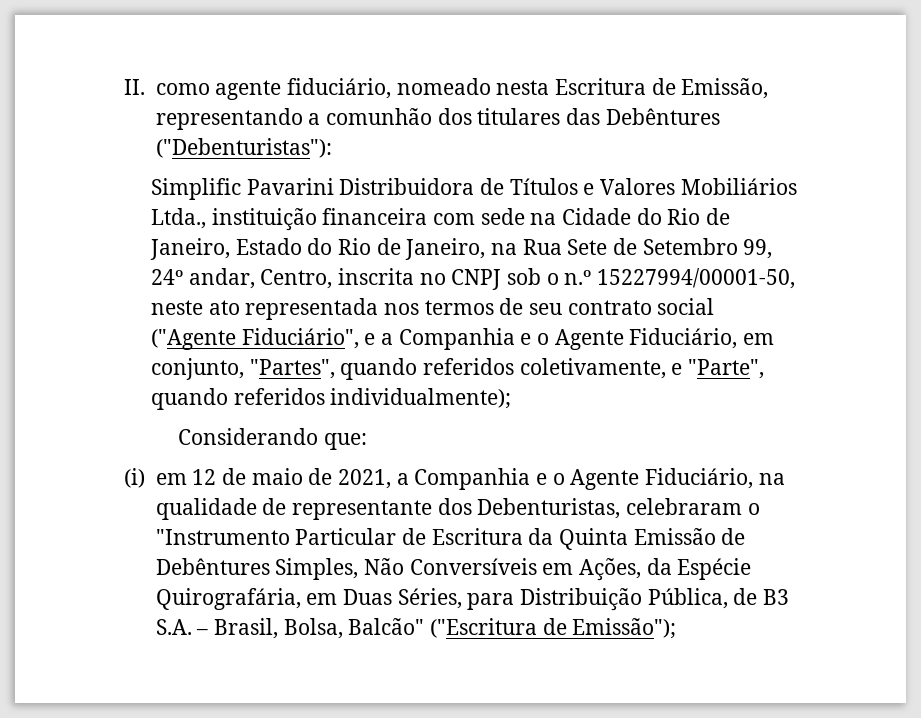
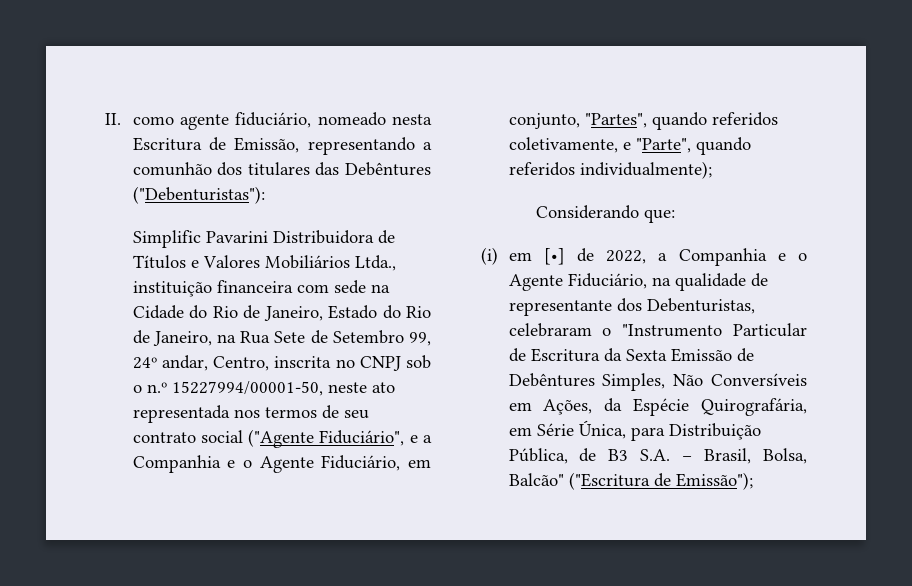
[192,468,391,489] 12 de maio de 2021, -> [543,248,647,265] [•] de 2022,
[558,528,628,550] Quinta -> [625,349,667,361] Sexta
[342,588,462,609] Duas Séries, -> [536,420,626,439] Série Única,

